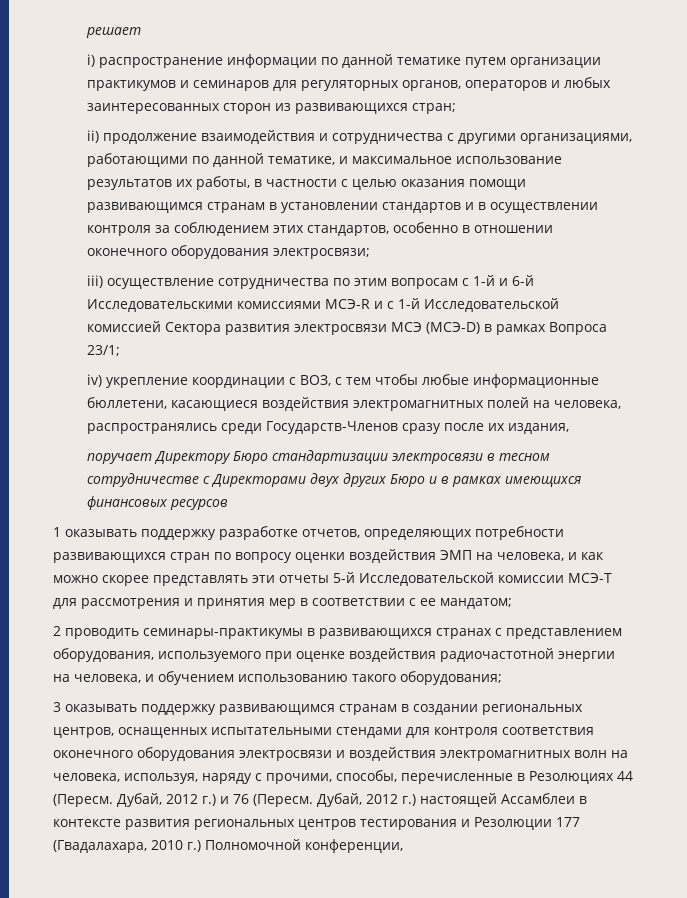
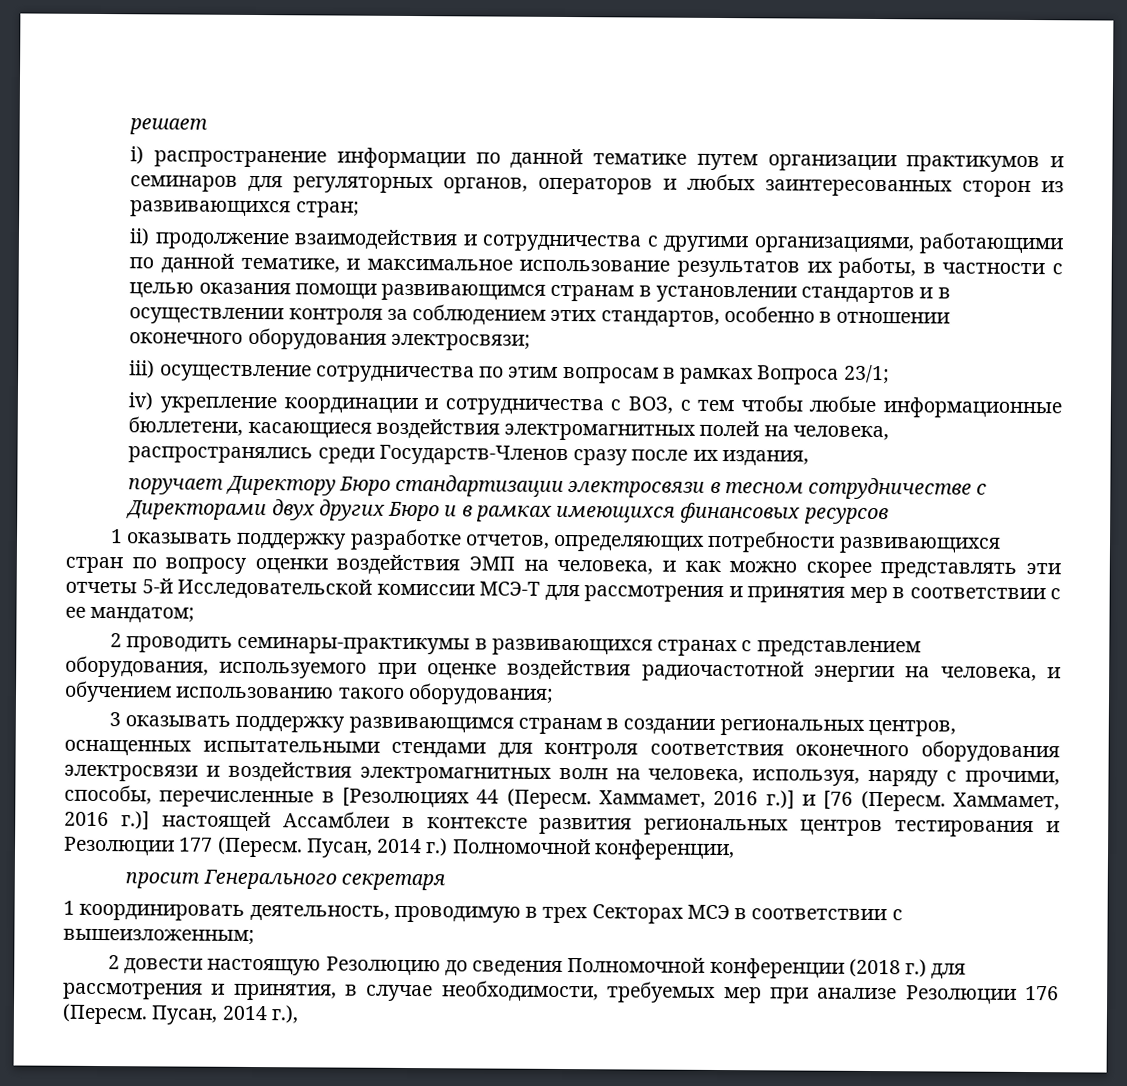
[461,275,534,286] [86,298,559,312] [86,321,480,335] с 1-й и 6-й Исследовательскими комиссиями МСЭ-R и с 1-й Исследовательской комиссией Сектора развития электросвязи МСЭ (МСЭ-D) -> (659, 375) none
(285, 382) none -> [424,398,604,416] и сотрудничества
[529,771,614,784] Резолюциях -> [342,787,470,808] [Резолюциях
[117,793,416,807] Дубай, 2012 г.) и 76 (Пересм. Дубай, 2012 г.) -> [599,790,1061,812] [64,811,150,831] Хаммамет, 2016 г.)] и [76 (Пересм. Хаммамет, 2016 г.)]
[53,840,183,853] (Гвадалахара, 2010 -> [216,836,423,858] (Пересм. Пусан, 2014
(403, 846) none -> [125,869,446,891] [63,900,903,924] [63,928,255,946] [107,955,967,979] [63,980,1059,1004] [62,1003,299,1025] // просит Генерального секретаря // 1 координировать деятельность, проводимую в трех Секторах МСЭ в соответствии с вышеизложенным; // 2 довести настоящую Резолюцию до сведения Полномочной конференции (2018 г.) для рассмотрения и принятия, в случае необходимости, требуемых мер при анализе Резолюции 176 (Пересм. Пусан, 2014 г.),

